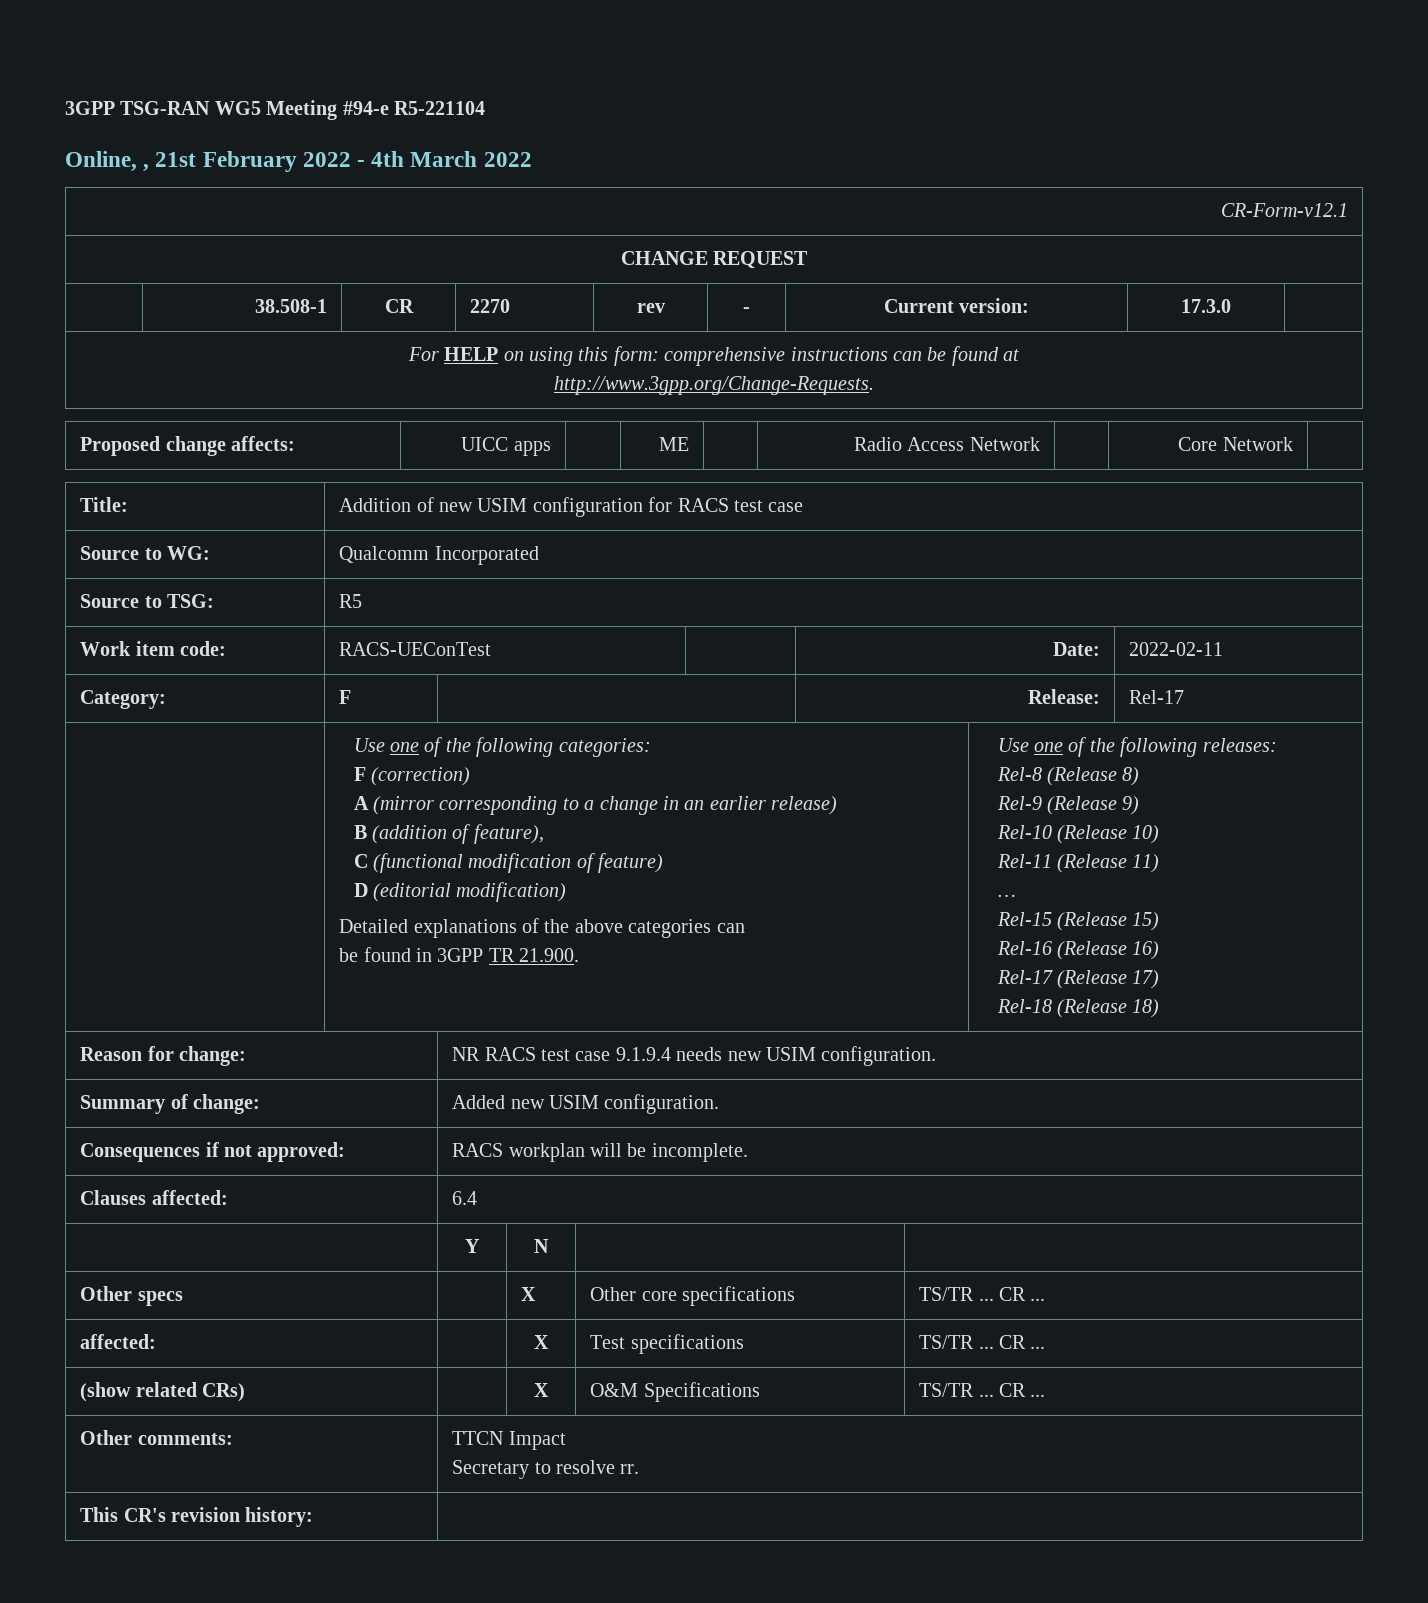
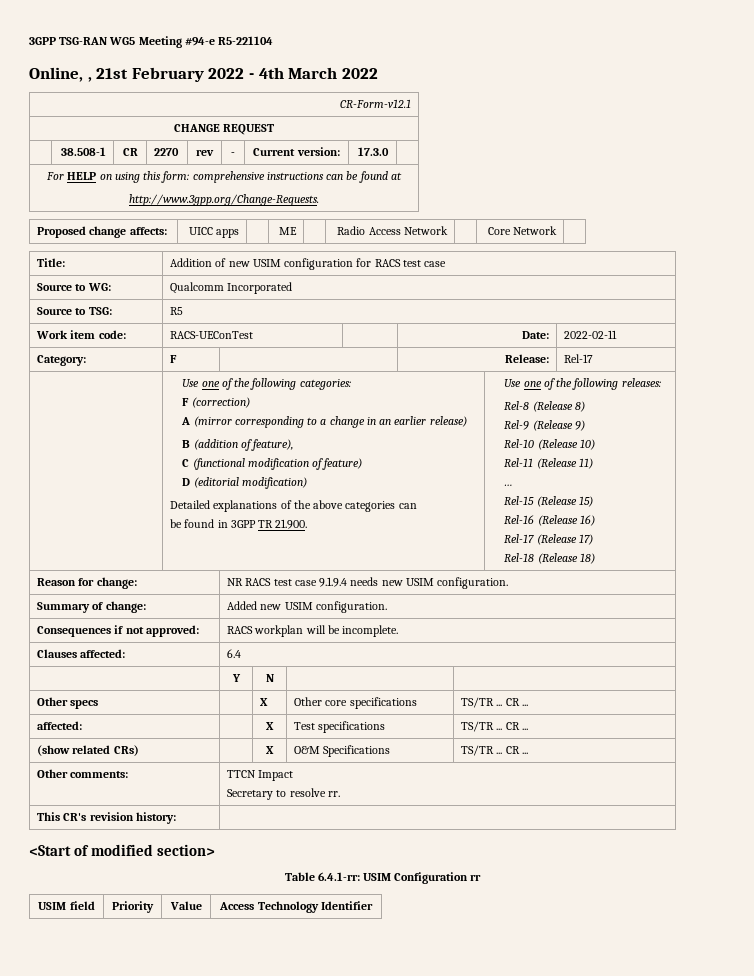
(314, 1517) none -> [29,844,216,856] [284,872,482,884] [38,901,95,910] [112,901,154,913] [169,901,202,910] [219,901,373,913] // <Start of modified section> // Table 6.4.1-rr: USIM Configuration rr // USIM field | Priority | Value | Access Technology Identifier

